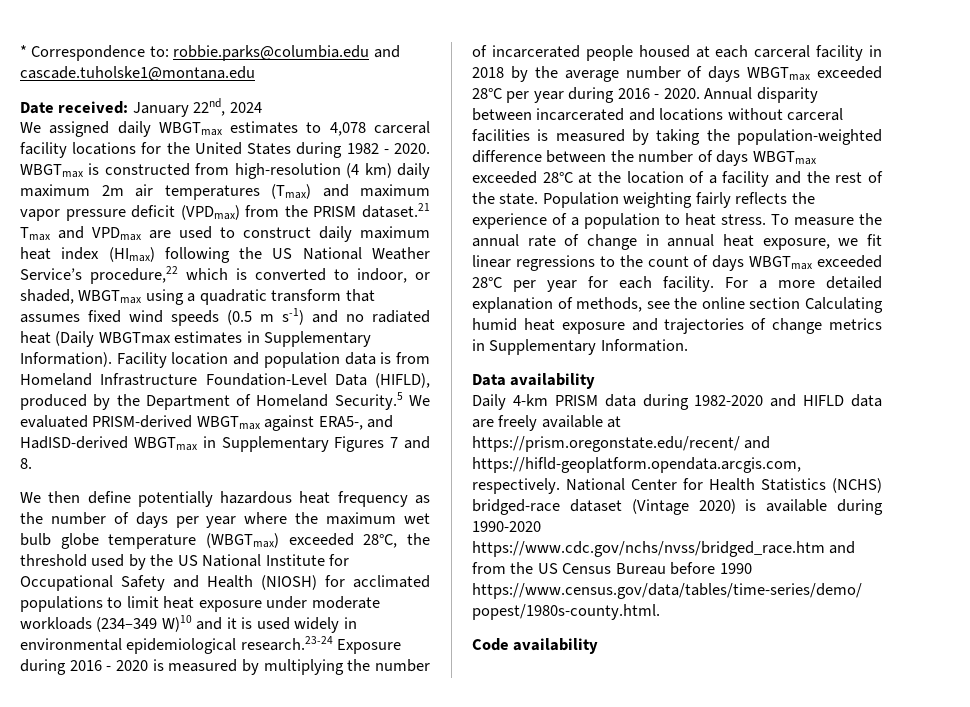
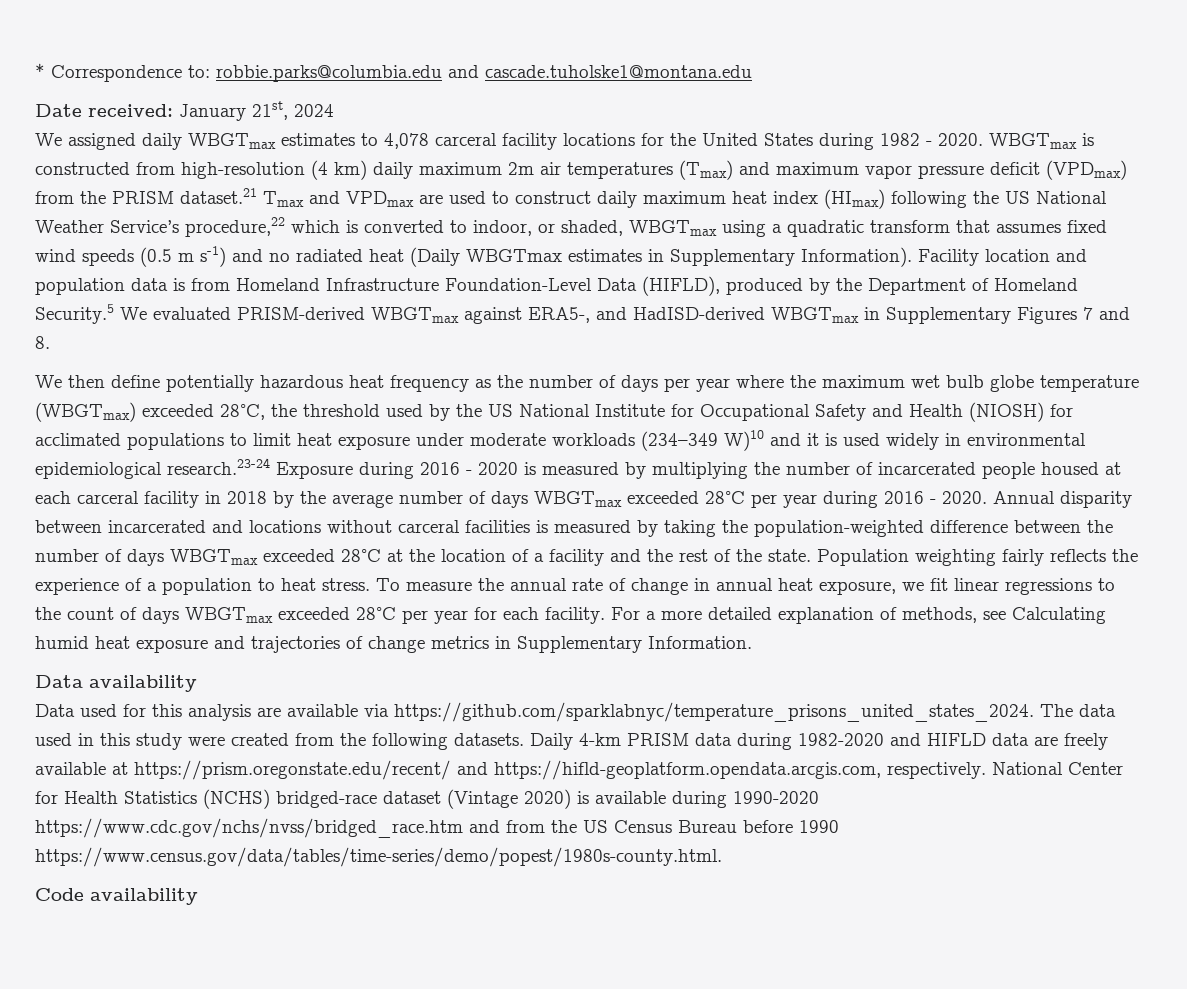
[193,98,226,116] 22nd, -> [252,101,288,120] 21st,
[674,297,801,309] the online section -> (1006, 615) none
(596, 381) none -> [35,702,1116,722] [35,733,524,750] Data used for this analysis are available via https://github.com/sparklabnyc/temperature_prisons_united_states_2024. The data used in this study were created from the following datasets.

